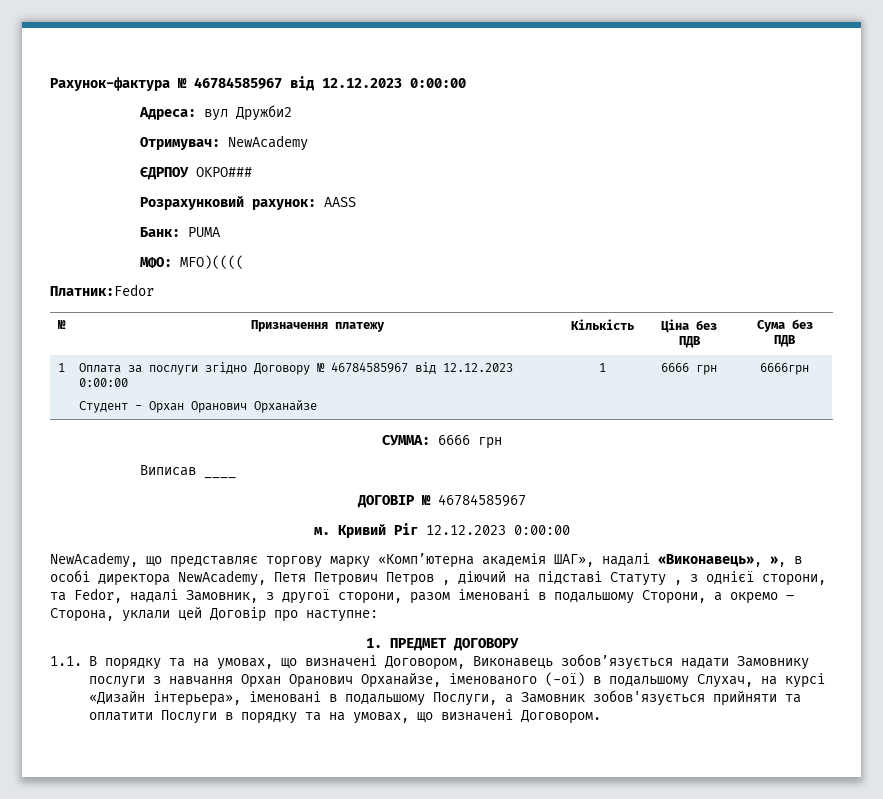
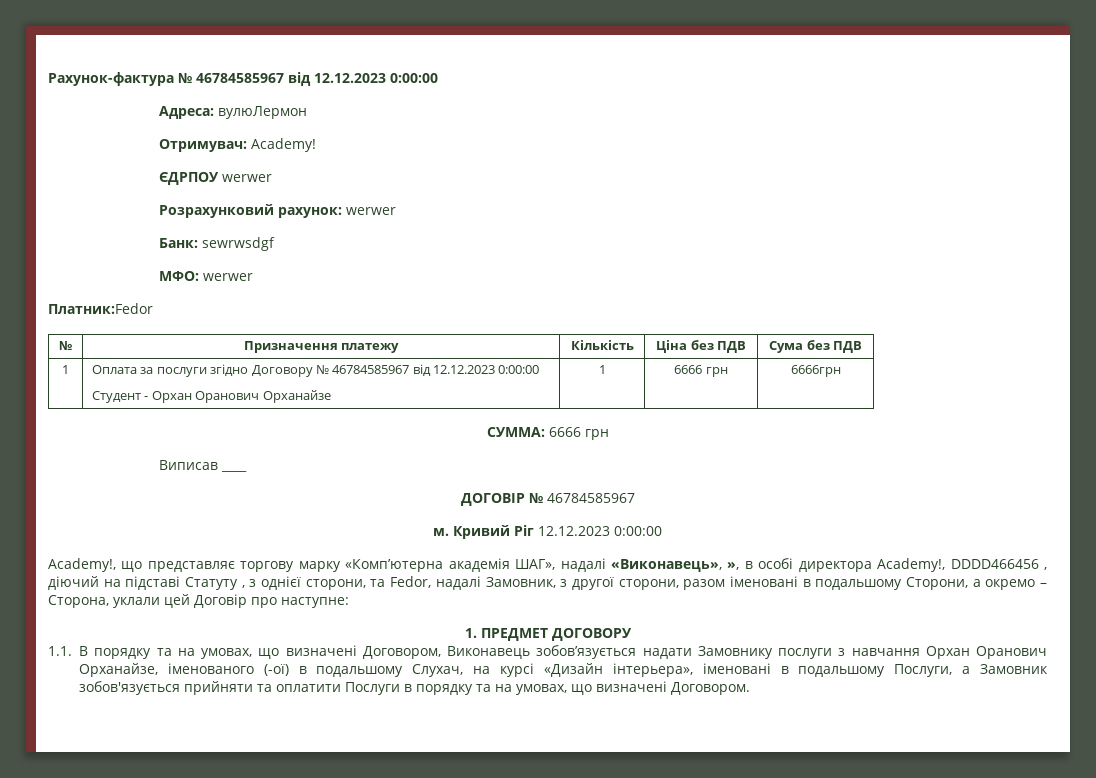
[203,105,292,121] вул Дружби2 -> [217,106,307,119] вулюЛермон
[227,135,308,151] NewAcademy -> [250,138,316,152] Academy!
[195,167,252,177] OKPO### -> [221,174,272,182] werwer
[323,197,356,207] AASS -> [345,207,396,215] werwer
[187,227,221,237] PUMA -> [201,237,275,251] sewrwsdgf
[179,255,244,269] MFO)(((( -> [202,273,253,281] werwer
[50,552,138,568] NewAcademy, -> [48,558,116,572] Academy!,
[178,570,434,586] NewAcademy, Петя Петрович Петров -> [877,558,1039,572] Academy!, DDDD466456

